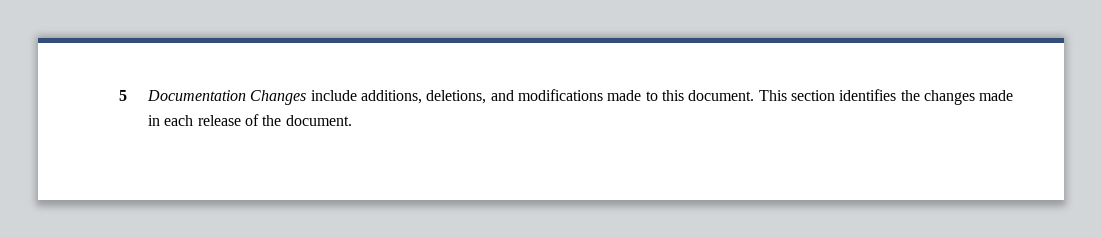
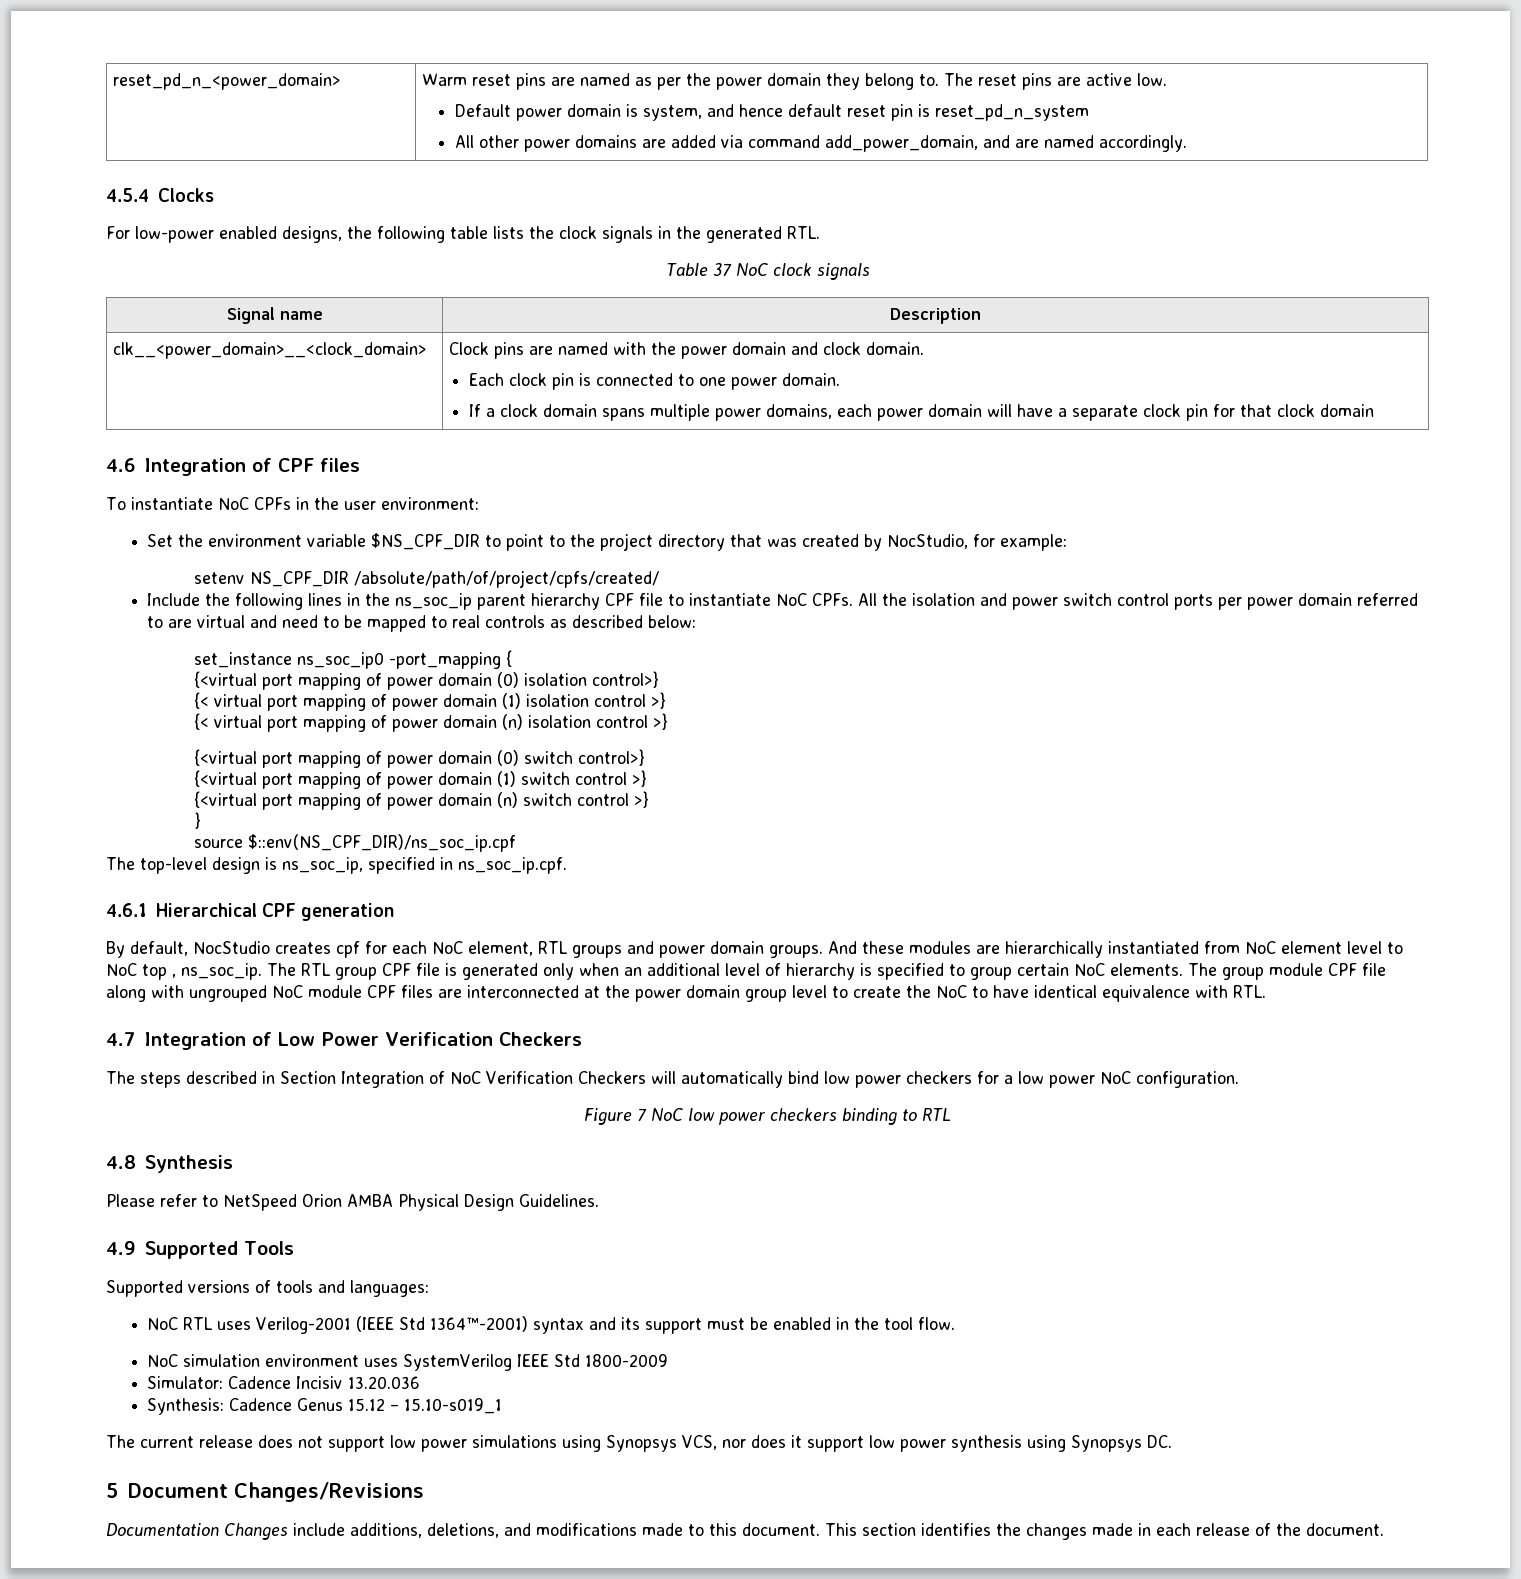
[119,90,127,101] 5 -> [113,73,341,90] [422,73,1168,90] [454,104,1089,121] [454,135,1187,152] [106,188,214,202] [106,226,820,243] [665,263,870,280] [226,307,323,324] [890,308,981,324] [113,342,427,359] [449,342,925,359] [468,373,840,390] [468,404,1374,421] [106,458,360,476] [106,497,479,510] [147,533,1068,551] [194,570,660,588] [147,593,1419,610] [147,615,697,632] [194,650,513,669] [194,671,660,690] [194,692,667,711] [194,713,669,732] [194,749,646,768] [194,770,648,789] [194,791,650,810] [194,812,202,829] [194,834,517,852] [106,857,567,874] [106,903,395,921] [106,941,1403,958] [106,963,1386,980] [106,985,1266,1002] [106,1032,582,1050] [106,1071,1239,1088] [584,1108,951,1125] [106,1155,233,1173] [106,1194,599,1211] [106,1241,294,1259] [106,1280,429,1297] [147,1316,956,1334] [147,1354,669,1371] [147,1376,421,1389] [147,1398,503,1415] [106,1435,1172,1452] [106,1482,425,1502] reset_pd_n_<power_domain> | Warm reset pins are named as per the power domain they belong to. The reset pins are active low. // Default power domain is system, and hence default reset pin is reset_pd_n_system // All other power domains are added via command add_power_domain, and are named accordingly. // 4.5.4 Clocks // For low-power enabled designs, the following table lists the clock signals in the generated RTL. // Table 37 NoC clock signals // Signal name | Description // clk__<power_domain>__<clock_domain> | Clock pins are named with the power domain and clock domain. // Each clock pin is connected to one power domain. // If a clock domain spans multiple power domains, each power domain will have a separate clock pin for that clock domain // 4.6 Integration of CPF files // To instantiate NoC CPFs in the user environment: // Set the environment variable $NS_CPF_DIR to point to the project directory that was created by NocStudio, for example: // setenv NS_CPF_DIR /absolute/path/of/project/cpfs/created/ // Include the following lines in the ns_soc_ip parent hierarchy CPF file to instantiate NoC CPFs. All the isolation and power switch control ports per power domain referred to are virtual and need to be mapped to real controls as described below: // set_instance ns_soc_ip0 -port_mapping { // {<virtual port mapping of power domain (0) isolation control>} // {< virtual port mapping of power domain (1) isolation control >} // {< virtual port mapping of power domain (n) isolation control >} // {<virtual port mapping of power domain (0) switch control>} // {<virtual port mapping of power domain (1) switch control >} // {<virtual port mapping of power domain (n) switch control >} // } // source $::env(NS_CPF_DIR)/ns_soc_ip.cpf // The top-level design is ns_soc_ip, specified in ns_soc_ip.cpf. // 4.6.1 Hierarchical CPF generation // By default, NocStudio creates cpf for each NoC element, RTL groups and power domain groups. And these modules are hierarchically instantiated from NoC element level to NoC top , ns_soc_ip. The RTL group CPF file is generated only when an additional level of hierarchy is specified to group certain NoC elements. The group module CPF file along with ungrouped NoC module CPF files are interconnected at the power domain group level to create the NoC to have identical equivalence with RTL. // 4.7 Integration of Low Power Verification Checkers // The steps described in Section Integration of NoC Verification Checkers will automatically bind low power checkers for a low power NoC configuration. // Figure 7 NoC low power checkers binding to RTL // 4.8 Synthesis // Please refer to NetSpeed Orion AMBA Physical Design Guidelines. // 4.9 Supported Tools // Supported versions of tools and languages: // NoC RTL uses Verilog-2001 (IEEE Std 1364™-2001) syntax and its support must be enabled in the tool flow. // NoC simulation environment uses SystemVerilog IEEE Std 1800-2009 // Simulator: Cadence Incisiv 13.20.036 // Synthesis: Cadence Genus 15.12 – 15.10-s019_1 // The current release does not support low power simulations using Synopsys VCS, nor does it support low power synthesis using Synopsys DC. // 5 Document Changes/Revisions //

